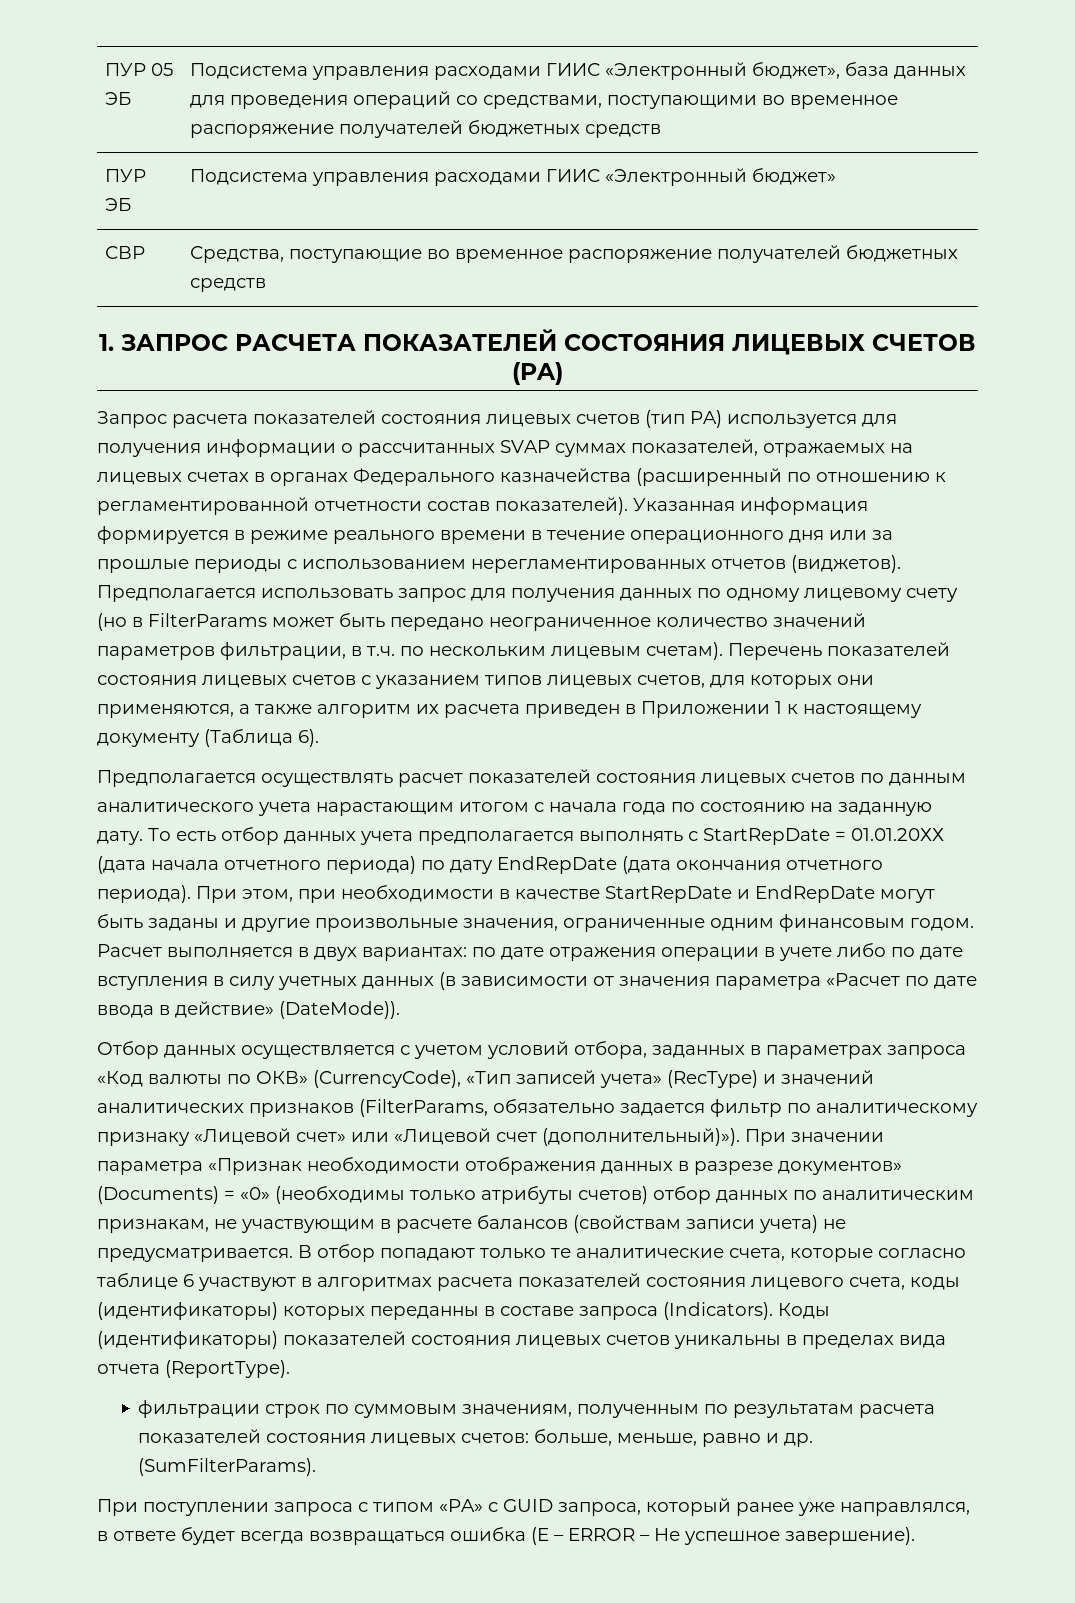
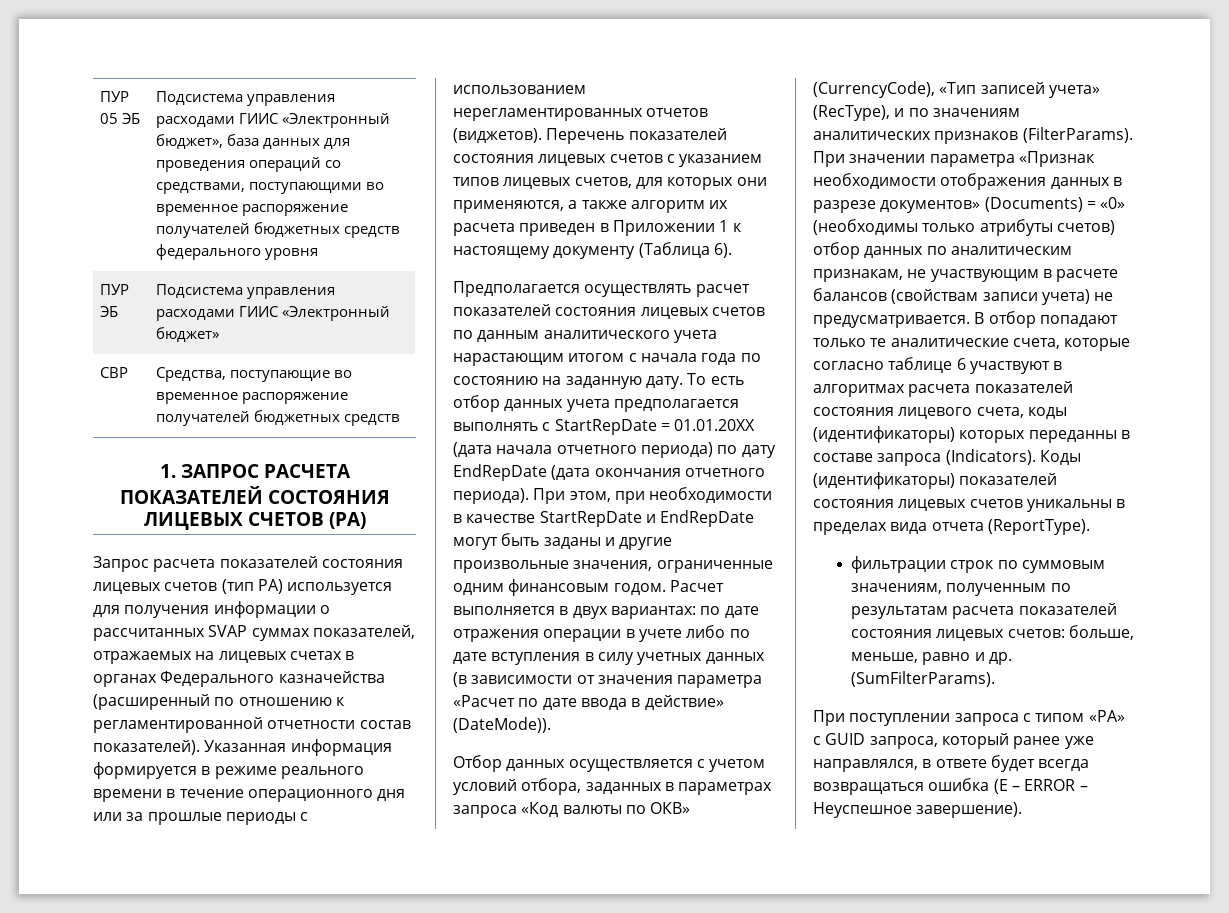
(662, 131) none -> [155,244,318,260] федерального уровня
[97,585,958,602] [97,613,866,631] [97,642,723,660] Предполагается использовать запрос для получения данных по одному лицевому счету (но в FilterParams может быть передано неограниченное количество значений параметров фильтрации, в т.ч. по нескольким лицевым счетам). -> (542, 135) none
[667,1070,874,1088] [97,1099,978,1117] [97,1128,740,1146] (RecType) и значений аналитических признаков (FilterParams, обязательно задается фильтр по аналитическому признаку «Лицевой счет» или «Лицевой счет (дополнительный)»). -> [813,105,1020,121] [813,127,1133,144] (RecType), и по значениям аналитических признаков (FilterParams).
[654,1528,780,1545] Не успешное -> [813,802,912,818] Неуспешное

